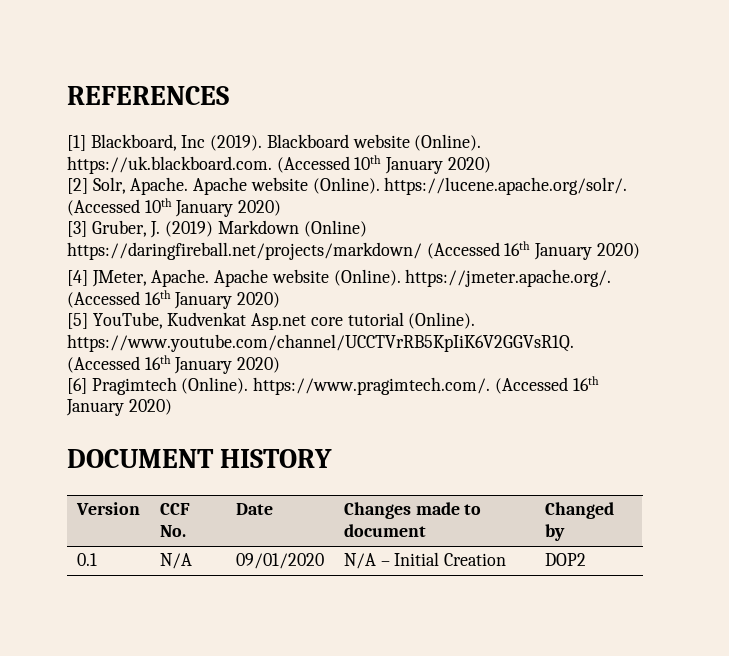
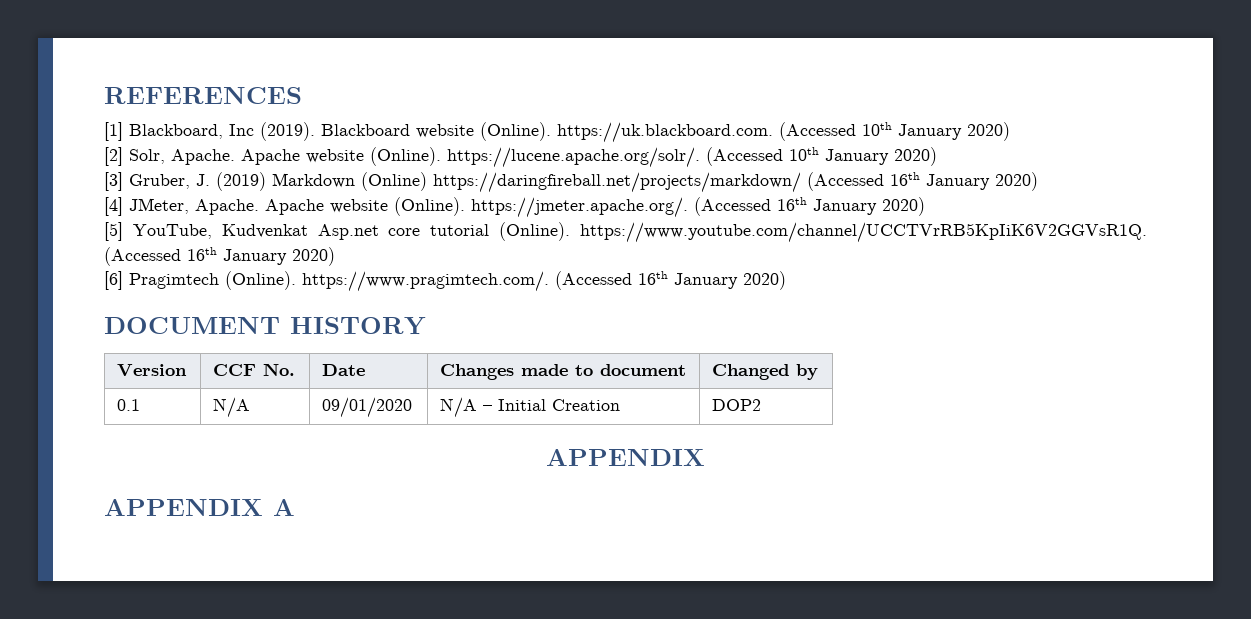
(586, 559) none -> [546,449,705,466] [104,499,295,516] // APPENDIX // APPENDIX A

